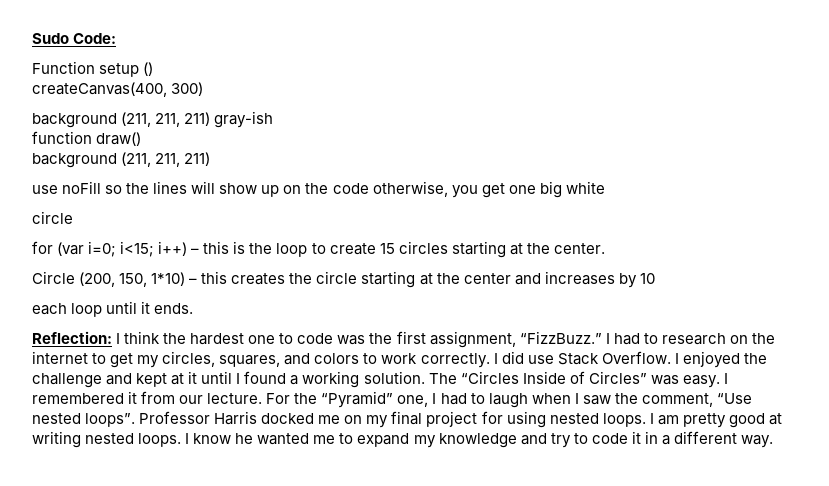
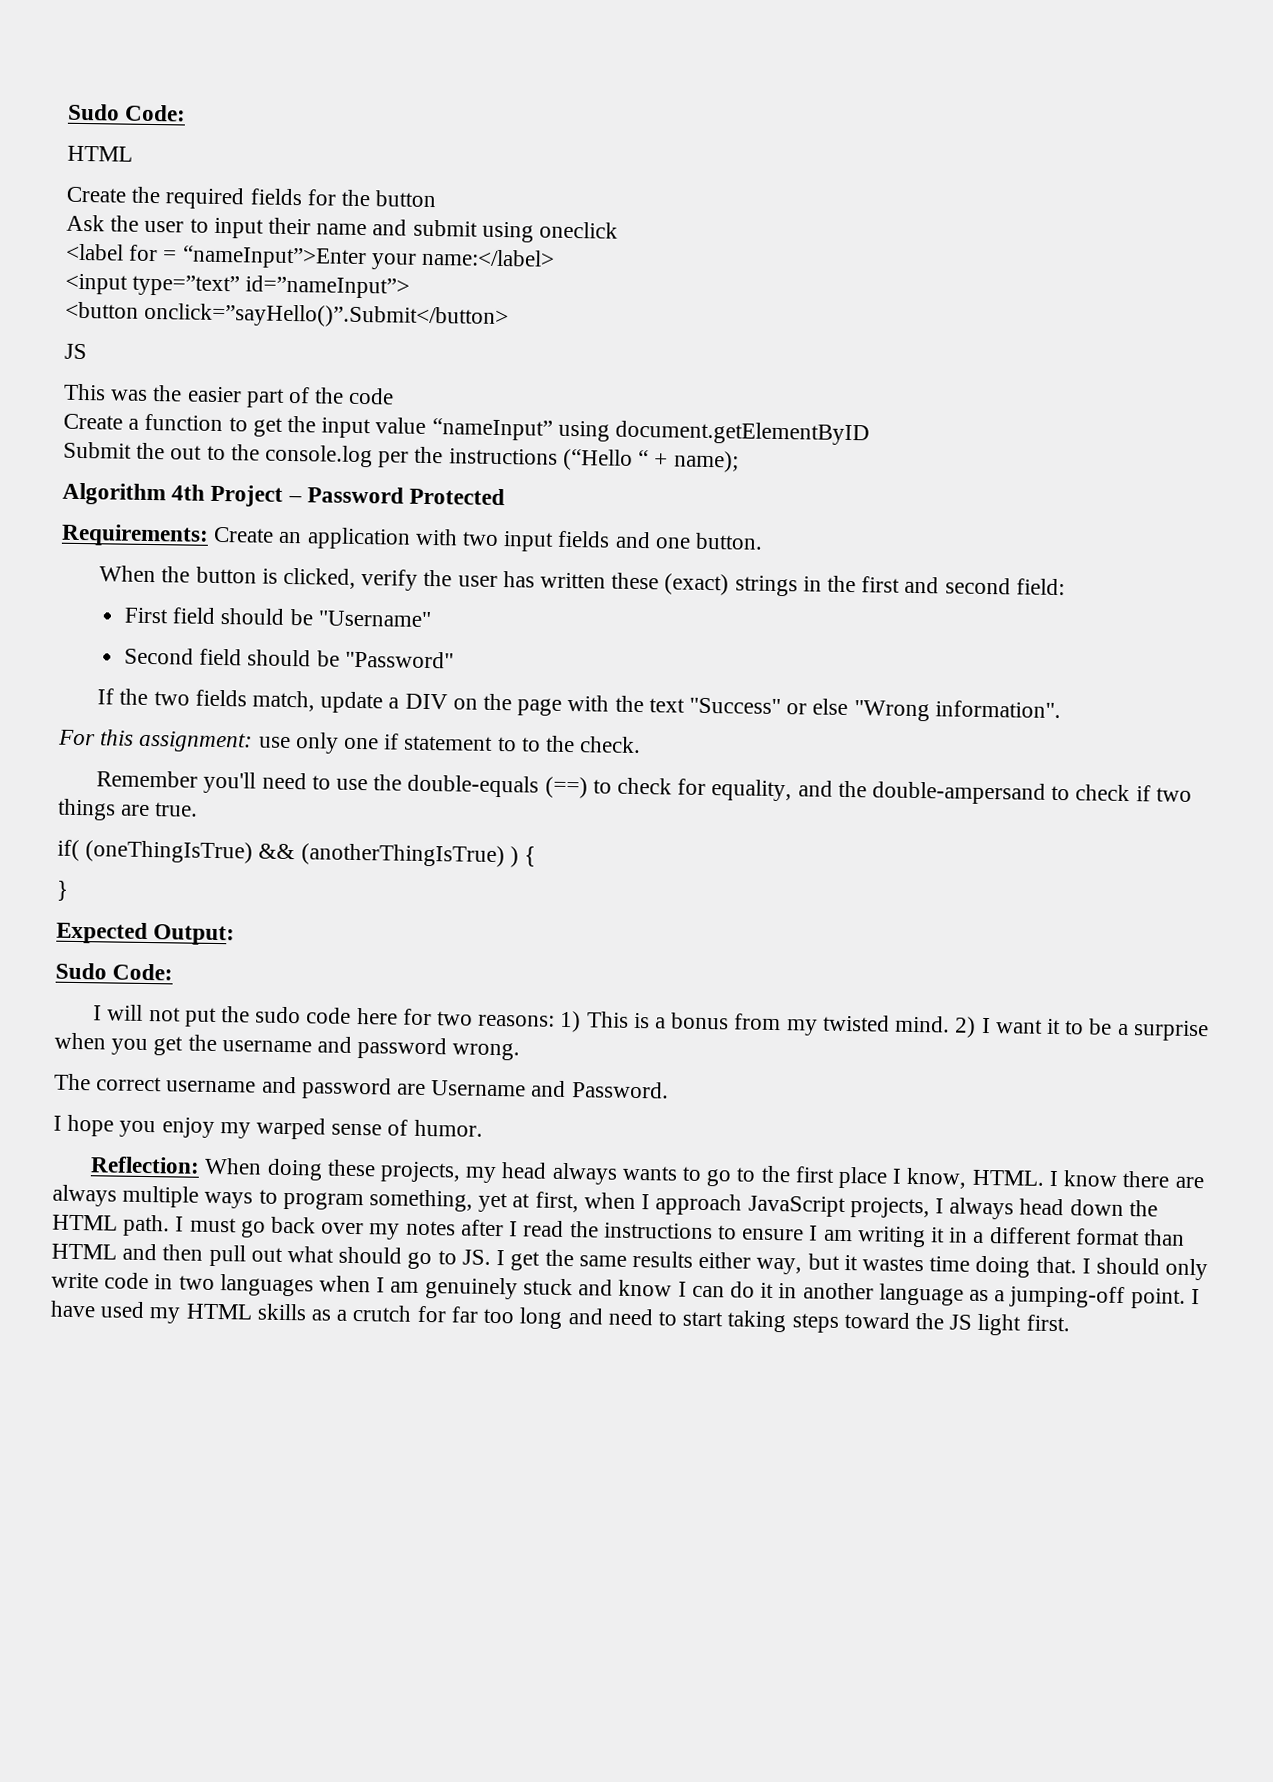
[32,33,117,44] [32,61,154,77] [32,82,204,97] [32,111,274,128] [32,131,142,146] [32,152,211,168] [32,181,605,198] [32,211,73,224] [32,241,605,258] [32,271,655,288] [32,301,194,317] [32,331,775,348] [32,351,767,368] [32,371,728,388] [32,391,752,408] [32,411,782,428] [32,431,773,448] Sudo Code: // Function setup () // createCanvas(400, 300) // background (211, 211, 211) gray-ish // function draw() // background (211, 211, 211) // use noFill so the lines will show up on the code otherwise, you get one big white // circle // for (var i=0; i<15; i++) – this is the loop to create 15 circles starting at the center. // Circle (200, 150, 1*10) – this creates the circle starting at the center and increases by 10 // each loop until it ends. // Reflection: I think the hardest one to code was the first assignment, “FizzBuzz.” I had to research on the internet to get my circles, squares, and colors to work correctly. I did use Stack Overflow. I enjoyed the challenge and kept at it until I found a working solution. The “Circles Inside of Circles” was easy. I remembered it from our lecture. For the “Pyramid” one, I had to laugh when I saw the comment, “Use nested loops”. Professor Harris docked me on my final project for using nested loops. I am pretty good at writing nested loops. I know he wanted me to expand my knowledge and try to code it in a different way. -> [67,103,187,122] [67,145,133,162] [66,186,437,210] [66,214,619,243] [65,243,556,270] [65,273,411,299] [65,301,510,330] [64,343,87,360] [63,383,395,408] [63,413,871,446] [63,441,739,473] [62,482,506,507] [61,523,764,552] [99,565,1065,597] [123,607,431,628] [123,647,454,669] [97,688,1061,722] [58,729,642,754] [96,770,1192,805] [57,798,199,821] [57,839,537,868] [56,880,69,901] [56,921,236,946] [55,962,174,981] [93,1004,1209,1042] [54,1032,521,1061] [54,1073,669,1100] [53,1114,483,1140] [90,1156,1204,1189] [52,1184,1158,1220] [52,1214,1186,1248] [51,1243,1209,1281] [51,1272,1200,1309] [50,1300,1070,1336] Sudo Code: // HTML // Create the required fields for the button // Ask the user to input their name and submit using oneclick // <label for = “nameInput”>Enter your name:</label> // <input type=”text” id=”nameInput”> // <button onclick=”sayHello()”.Submit</button> // JS // This was the easier part of the code // Create a function to get the input value “nameInput” using document.getElementByID // Submit the out to the console.log per the instructions (“Hello “ + name); // Algorithm 4th Project – Password Protected // Requirements: Create an application with two input fields and one button. // When the button is clicked, verify the user has written these (exact) strings in the first and second field: // First field should be "Username" // Second field should be "Password" // If the two fields match, update a DIV on the page with the text "Success" or else "Wrong information". // For this assignment: use only one if statement to to the check. // Remember you'll need to use the double-equals (==) to check for equality, and the double-ampersand to check if two things are true. // if( (oneThingIsTrue) && (anotherThingIsTrue) ) { // } // Expected Output: // Sudo Code: // I will not put the sudo code here for two reasons: 1) This is a bonus from my twisted mind. 2) I want it to be a surprise when you get the username and password wrong. // The correct username and password are Username and Password. // I hope you enjoy my warped sense of humor. // Reflection: When doing these projects, my head always wants to go to the first place I know, HTML. I know there are always multiple ways to program something, yet at first, when I approach JavaScript projects, I always head down the HTML path. I must go back over my notes after I read the instructions to ensure I am writing it in a different format than HTML and then pull out what should go to JS. I get the same results either way, but it wastes time doing that. I should only write code in two languages when I am genuinely stuck and know I can do it in another language as a jumping-off point. I have used my HTML skills as a crutch for far too long and need to start taking steps toward the JS light first.

